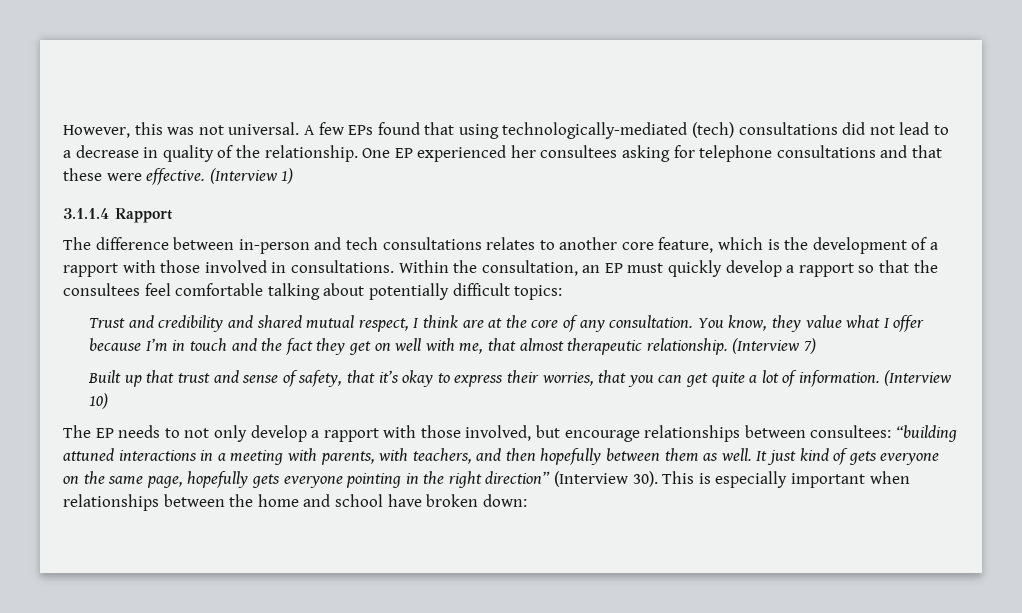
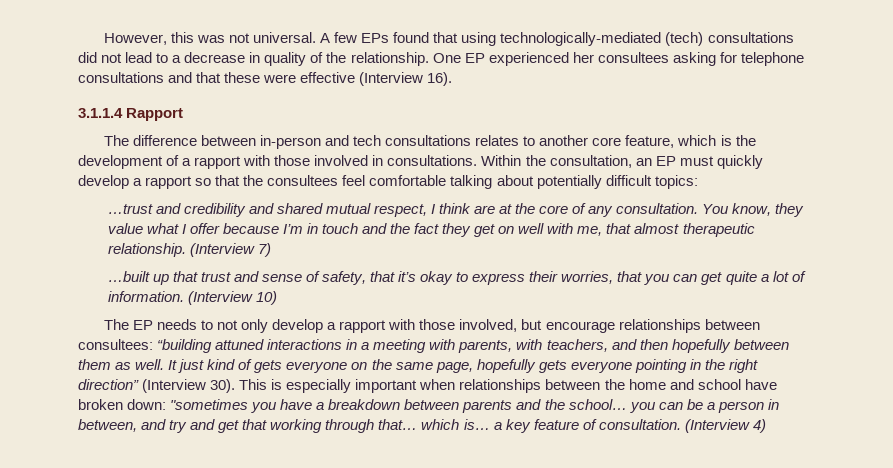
[146,168,294,185] effective. (Interview 1) -> [300,72,453,86] effective (Interview 16).
[89,318,126,328] Trust -> [107,204,153,214] …trust
[88,370,122,383] Built -> [107,271,150,282] …built
(527, 500) none -> [170,399,779,413] [78,419,766,433] "sometimes you have a breakdown between parents and the school… you can be a person in between, and try and get that working through that… which is… a key feature of consultation. (Interview 4)

